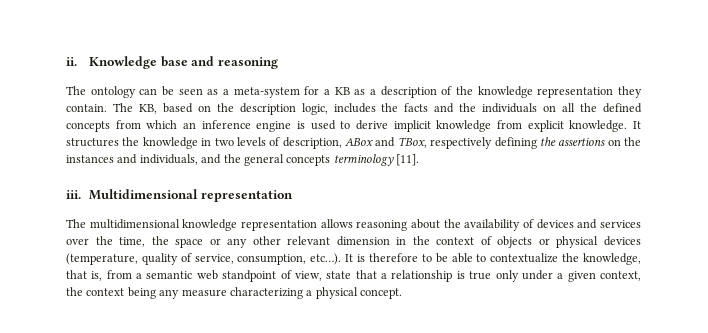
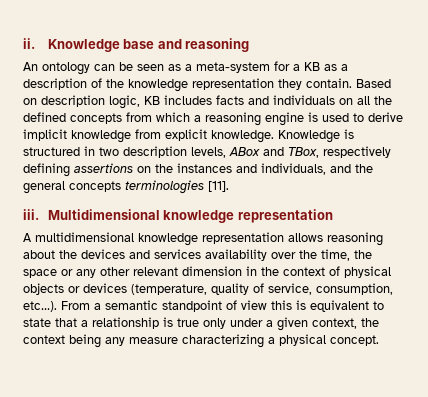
[66,86,86,95] The -> [23,62,38,71] An
[112,103,399,115] The KB, based on the description logic, includes the -> [356,79,391,88] [23,95,212,109] Based on description logic, KB includes
[459,103,477,112] the -> (269, 100) none
[183,120,251,129] an inference -> [194,112,261,126] a reasoning
[633,121,642,129] [66,137,342,149] It structures the knowledge in two levels of description, -> [278,129,354,143] [23,146,226,158] Knowledge is structured in two description levels,
[539,137,556,146] the -> (70, 170) none
[333,154,394,166] terminology -> [125,180,204,194] terminologies
(199, 194) none -> [163,210,235,223] knowledge
[66,219,86,228] The -> [23,233,32,242] A
[464,219,534,231] availability of -> (77, 254) none
(642, 224) none -> [205,249,267,261] availability
(492, 240) none -> [344,266,391,278] physical
[556,236,599,248] physical -> (80, 289) none
[345,253,642,265] [66,270,132,281] It is therefore to be able to contextualize the knowledge, that is, from -> [61,301,90,310] From
[196,270,218,280] web -> (158, 305) none
[294,271,322,281] view, -> [241,300,384,312] view this is equivalent to

